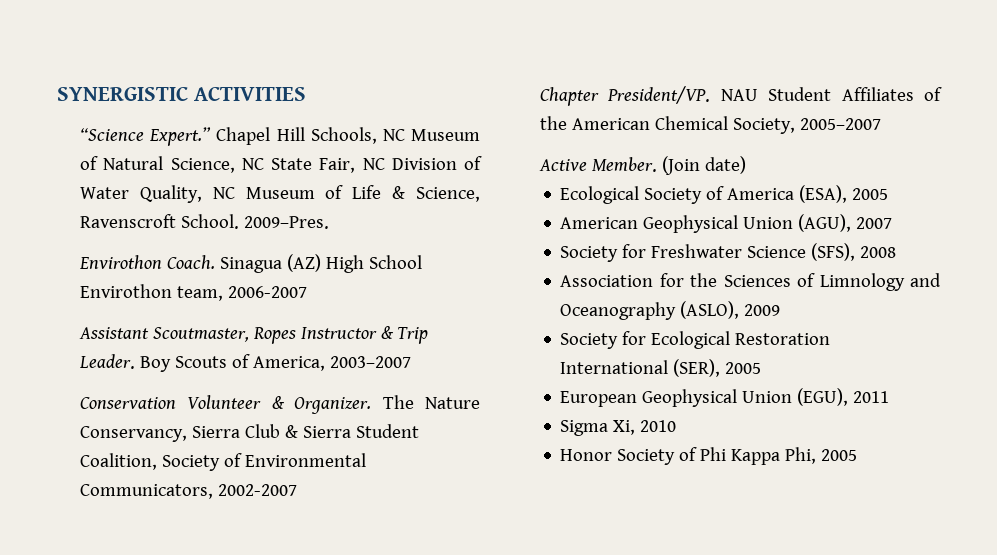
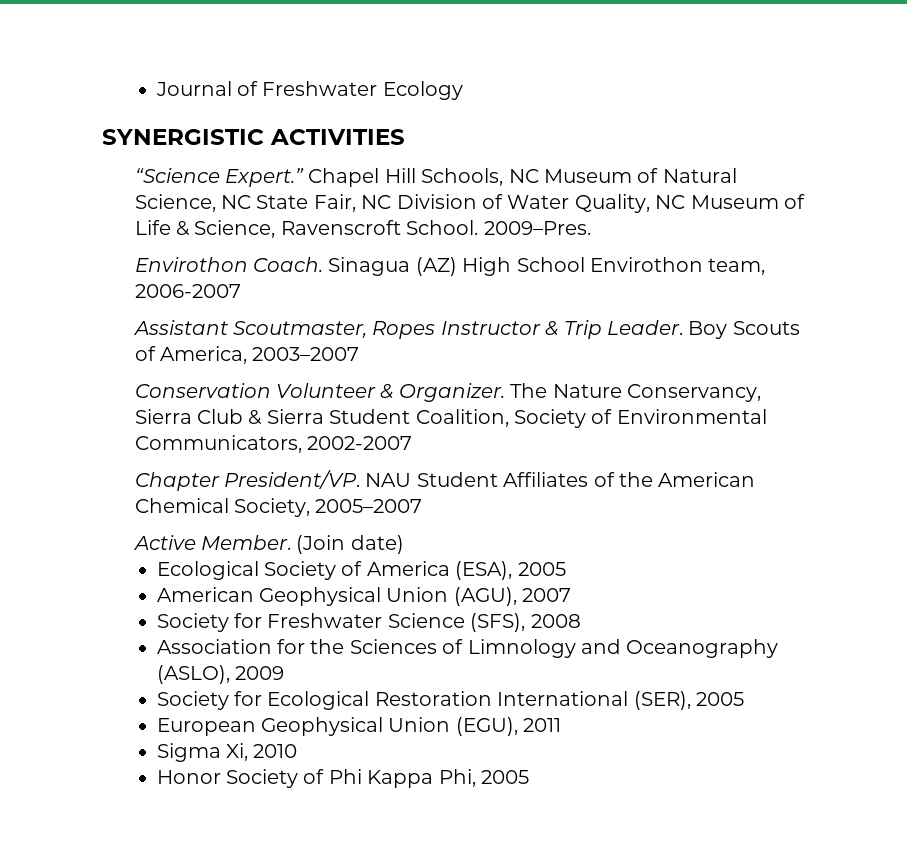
(57, 93) none -> [155,81,463,100] Journal of Freshwater Ecology //

